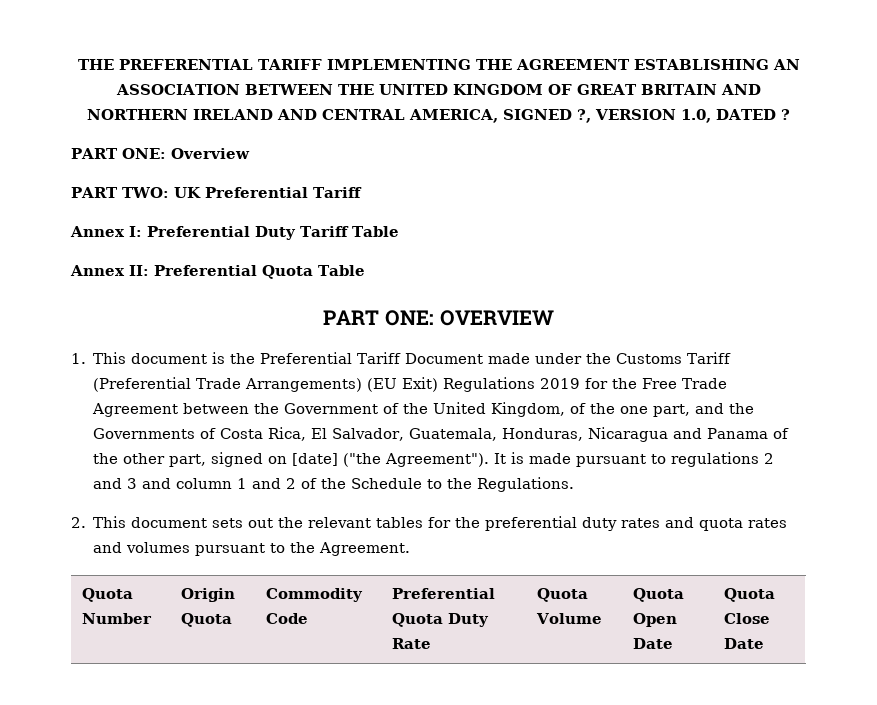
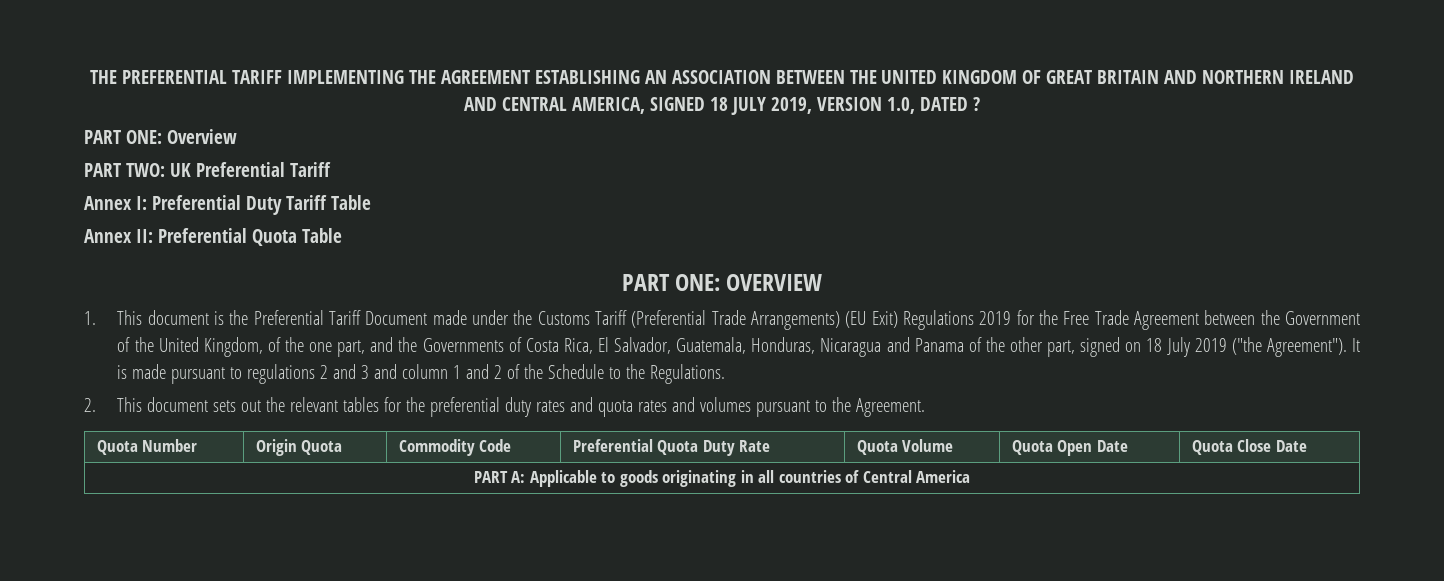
[577,109,591,123] ?, -> [710,97,812,115] 18 JULY 2019,
[292,453,339,466] [date] -> [1146,337,1227,357] 18 July 2019
(765, 643) none -> [473,470,971,487] // PART A: Applicable to goods originating in all countries of Central America

